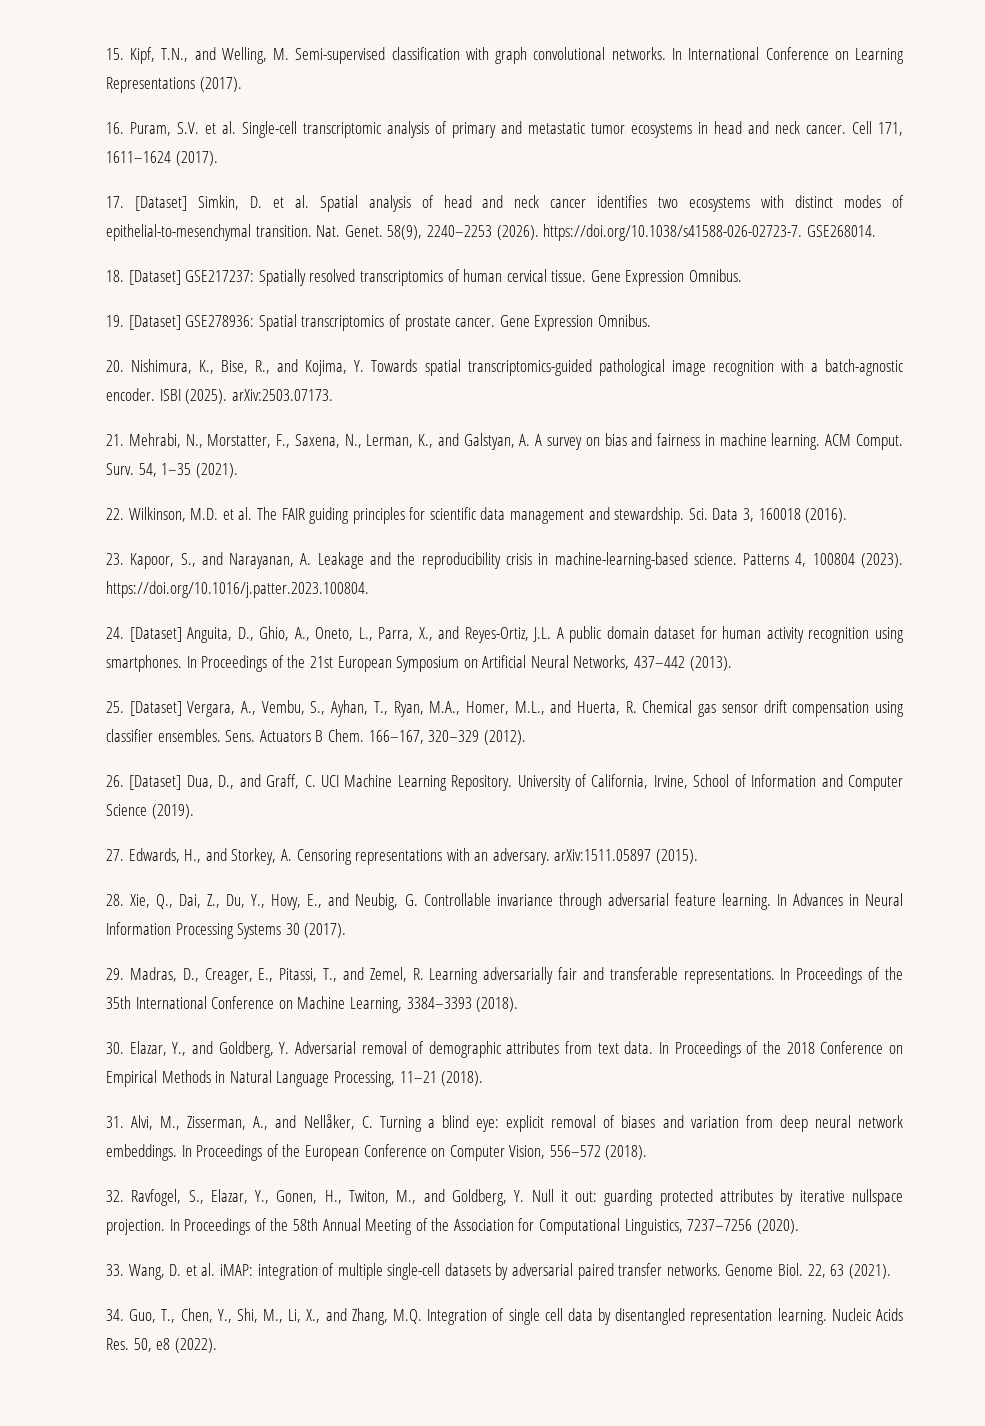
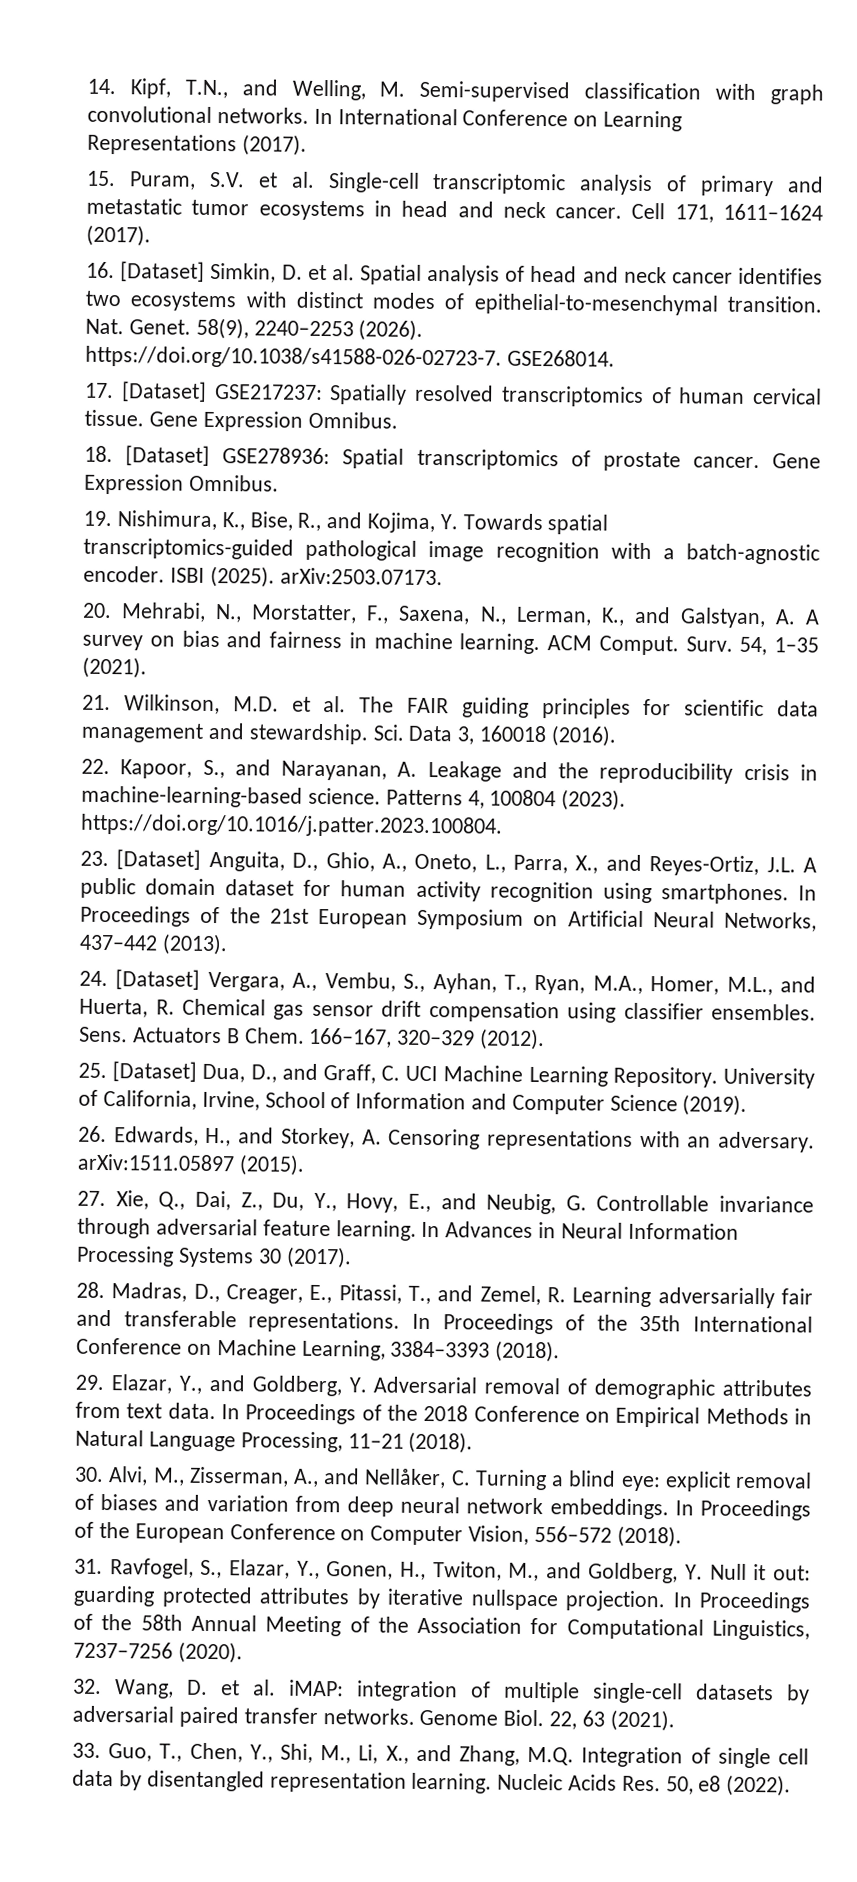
[105,48,124,60] 15. -> [87,78,117,95] 14.
[105,122,124,134] 16. -> [86,170,117,187] 15.
[105,196,124,208] 17. -> [86,261,116,279] 16.
[105,270,124,282] 18. -> [85,382,115,399] 17.
[105,315,124,327] 19. -> [84,445,114,463] 18.
[105,360,124,372] 20. -> [83,510,113,527] 19.
[105,434,124,446] 21. -> [82,602,113,619] 20.
[105,508,124,520] 22. -> [82,694,112,711] 21.
[105,553,124,565] 23. -> [81,758,111,775] 22.
[105,627,124,639] 24. -> [80,850,110,867] 23.
[105,701,124,713] 25. -> [79,970,109,987] 24.
[105,775,124,787] 26. -> [78,1062,108,1079] 25.
[105,849,124,861] 27. -> [78,1125,108,1143] 26.
[105,894,124,906] 28. -> [77,1190,107,1207] 27.
[105,968,124,980] 29. -> [76,1281,106,1299] 28.
[105,1042,124,1054] 30. -> [75,1374,105,1391] 29.
[105,1116,124,1128] 31. -> [74,1466,105,1483] 30.
[105,1190,124,1202] 32. -> [74,1558,104,1575] 31.
[105,1264,124,1276] 33. -> [73,1678,103,1695] 32.
[105,1309,124,1321] 34. -> [72,1742,102,1759] 33.

